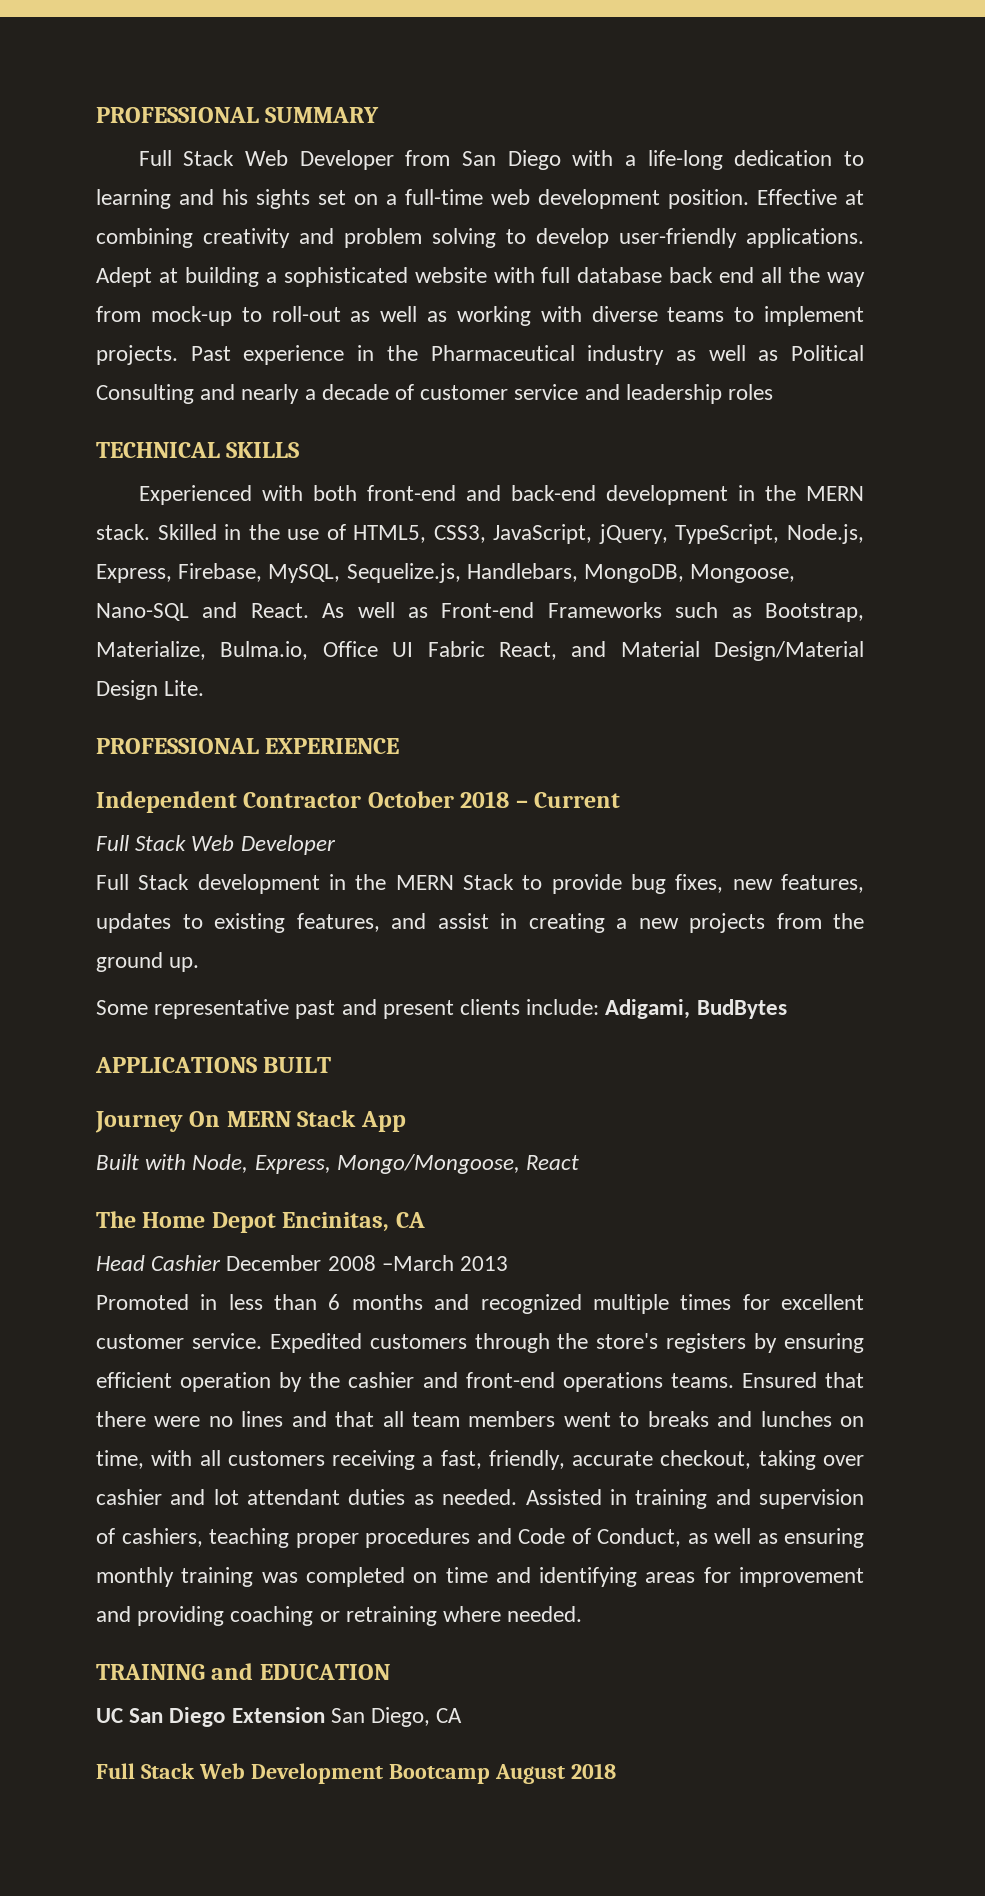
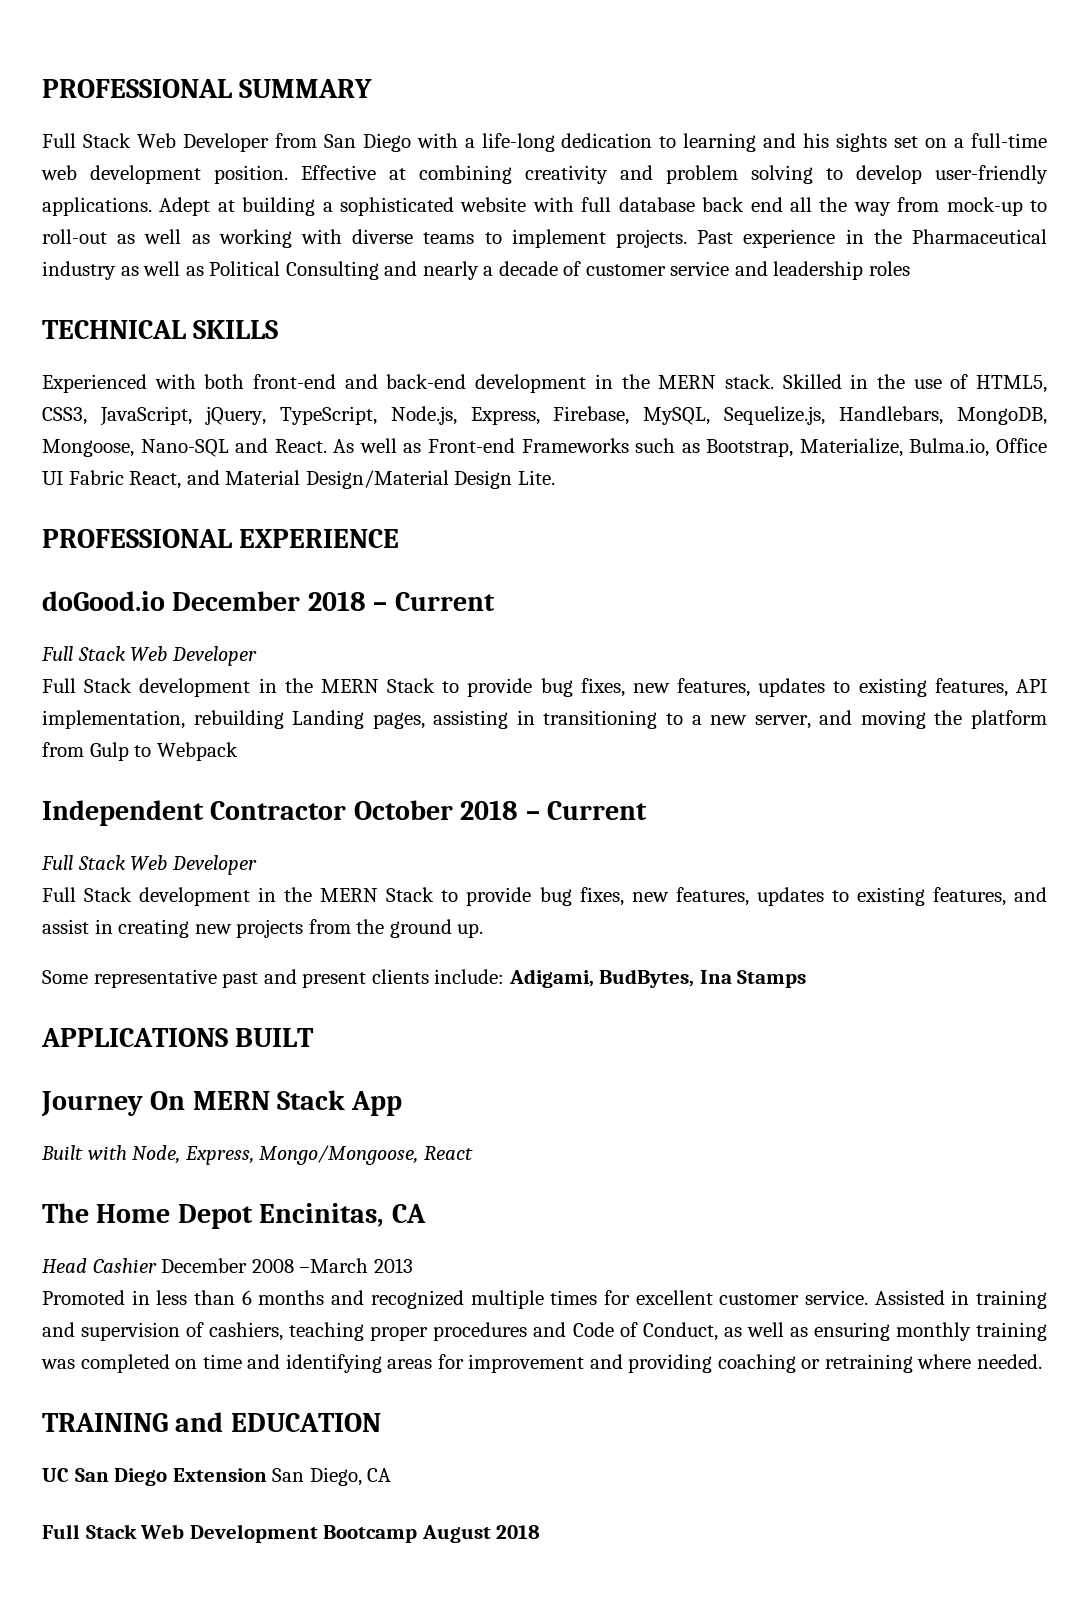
(400, 746) none -> [42,591,495,611] [41,646,257,666] [42,678,1047,697] [42,710,1047,729] [42,742,238,761] // doGood.io December 2018 – Current // Full Stack Web Developer // Full Stack development in the MERN Stack to provide bug fixes, new features, updates to existing features, API implementation, rebuilding Landing pages, assisting in transitioning to a new server, and moving the platform from Gulp to Webpack
[616,918,627,929] a -> (190, 928) none
[696,999,787,1019] BudBytes -> [599,969,807,988] BudBytes, Ina Stamps
[269,1333,864,1353] [96,1372,865,1392] [96,1411,865,1427] [96,1450,864,1470] [96,1489,518,1505] Expedited customers through the store's registers by ensuring efficient operation by the cashier and front-end operations teams. Ensured that there were no lines and that all team members went to breaks and lunches on time, with all customers receiving a fast, friendly, accurate checkout, taking over cashier and lot attendant duties as needed. -> (868, 1297) none

